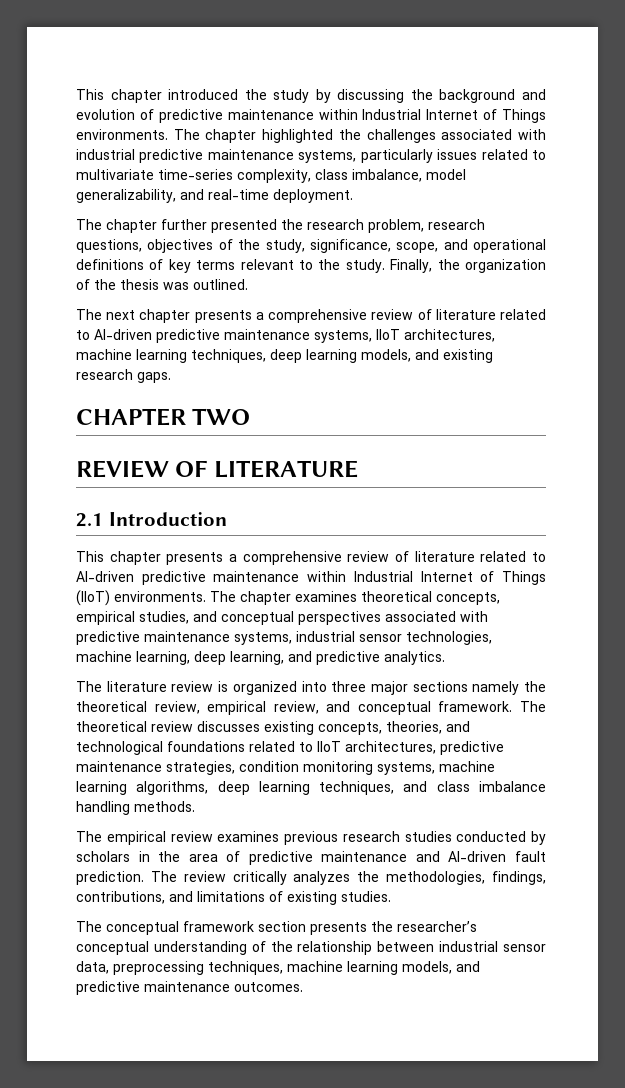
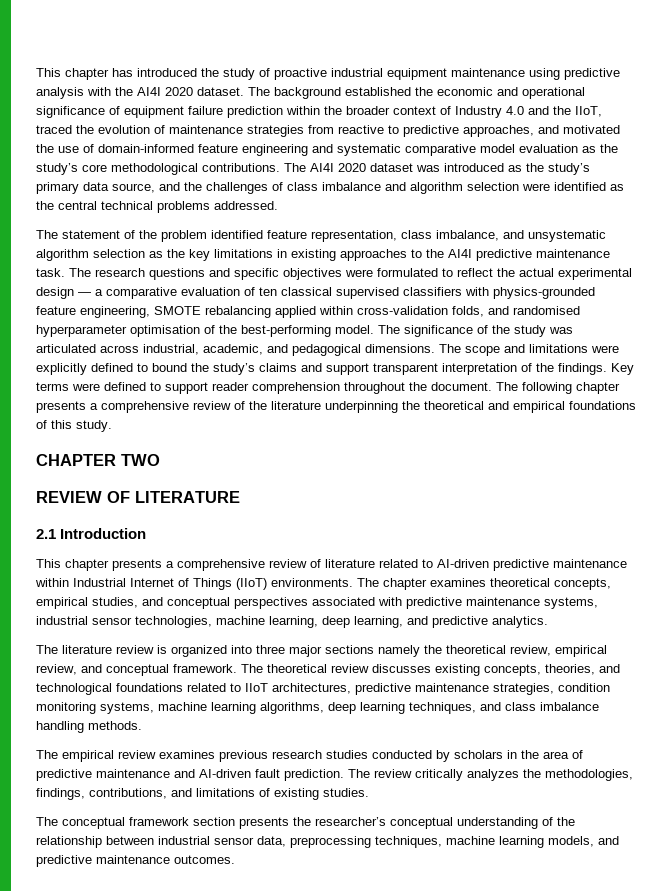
[76,89,162,103] This chapter -> [36,68,133,80] This chapter has
[315,89,546,103] [76,109,546,123] [76,129,546,143] [76,149,546,163] [76,169,466,183] [76,189,353,203] [76,219,485,233] [76,239,546,253] [76,259,546,273] [76,279,248,290] [76,309,546,323] [76,329,495,343] [76,349,493,363] [76,369,171,383] by discussing the background and evolution of predictive maintenance within Industrial Internet of Things environments. The chapter highlighted the challenges associated with industrial predictive maintenance systems, particularly issues related to multivariate time-series complexity, class imbalance, model generalizability, and real-time deployment. // The chapter further presented the research problem, research questions, objectives of the study, significance, scope, and operational definitions of key terms relevant to the study. Finally, the organization of the thesis was outlined. // The next chapter presents a comprehensive review of literature related to AI-driven predictive maintenance systems, IIoT architectures, machine learning techniques, deep learning models, and existing research gaps. -> [259,68,620,80] [36,87,585,99] [36,106,602,118] [36,125,620,137] [36,144,618,156] [36,163,590,175] [36,182,624,194] [36,201,278,213] [36,230,606,242] [36,249,610,261] [36,268,632,280] [36,287,595,299] [36,306,580,318] [36,325,573,337] [36,344,619,356] [36,363,634,375] [36,382,620,394] [36,401,636,413] [36,420,112,432] of proactive industrial equipment maintenance using predictive analysis with the AI4I 2020 dataset. The background established the economic and operational significance of equipment failure prediction within the broader context of Industry 4.0 and the IIoT, traced the evolution of maintenance strategies from reactive to predictive approaches, and motivated the use of domain-informed feature engineering and systematic comparative model evaluation as the study’s core methodological contributions. The AI4I 2020 dataset was introduced as the study’s primary data source, and the challenges of class imbalance and algorithm selection were identified as the central technical problems addressed. // The statement of the problem identified feature representation, class imbalance, and unsystematic algorithm selection as the key limitations in existing approaches to the AI4I predictive maintenance task. The research questions and specific objectives were formulated to reflect the actual experimental design — a comparative evaluation of ten classical supervised classifiers with physics-grounded feature engineering, SMOTE rebalancing applied within cross-validation folds, and randomised hyperparameter optimisation of the best-performing model. The significance of the study was articulated across industrial, academic, and pedagogical dimensions. The scope and limitations were explicitly defined to bound the study’s claims and support transparent interpretation of the findings. Key terms were defined to support reader comprehension throughout the document. The following chapter presents a comprehensive review of the literature underpinning the theoretical and empirical foundations of this study.

